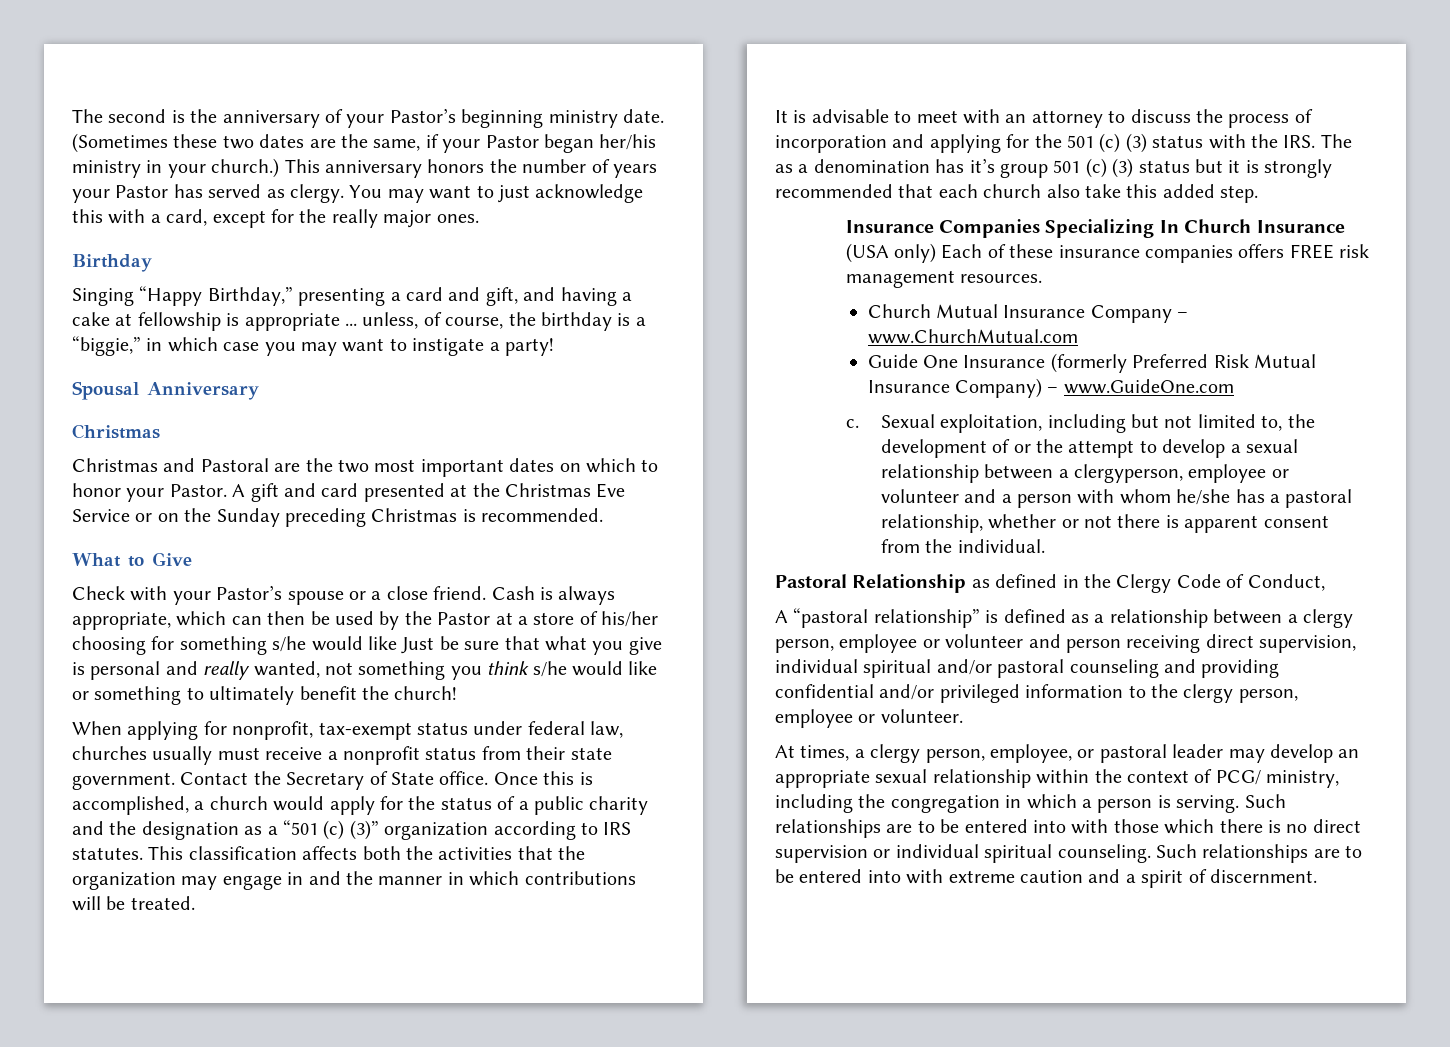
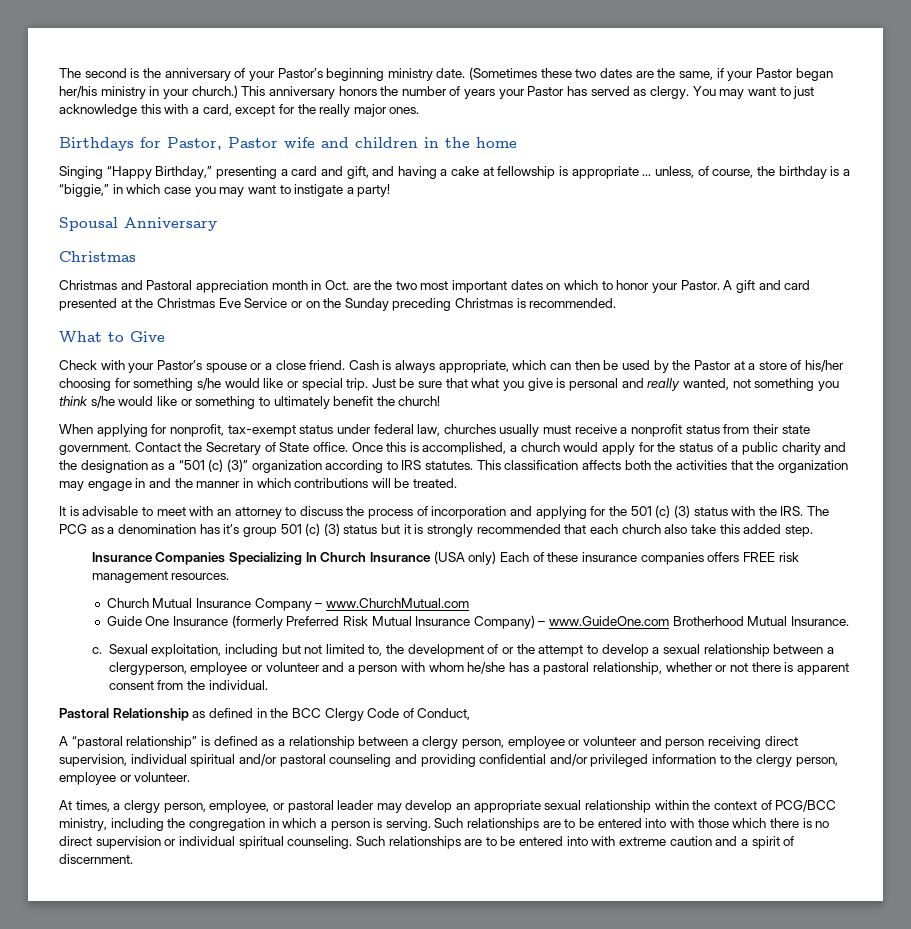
[72,254,152,272] Birthday -> [59,137,517,151] Birthdays for Pastor, Pastor wife and children in the home
(269, 465) none -> [195,280,349,293] appreciation month in Oct.
(397, 643) none -> [286,378,369,391] or special trip.
(1352, 141) none -> [59,524,87,534] PCG
(1234, 386) none -> [672,616,850,626] Brotherhood Mutual Insurance.
(1111, 581) none -> [291,708,321,718] BCC
[1215,770,1261,785] PCG/ -> [775,800,837,812] PCG/BCC

